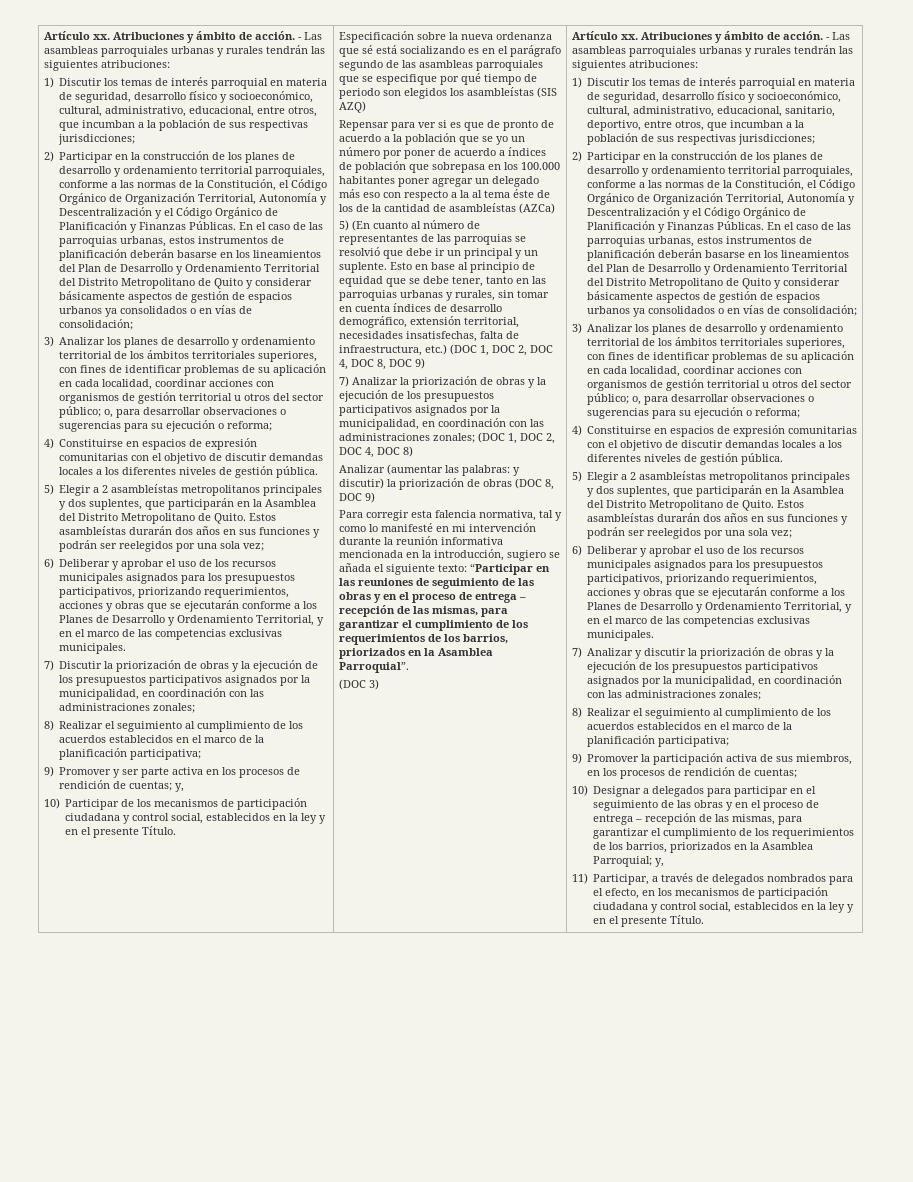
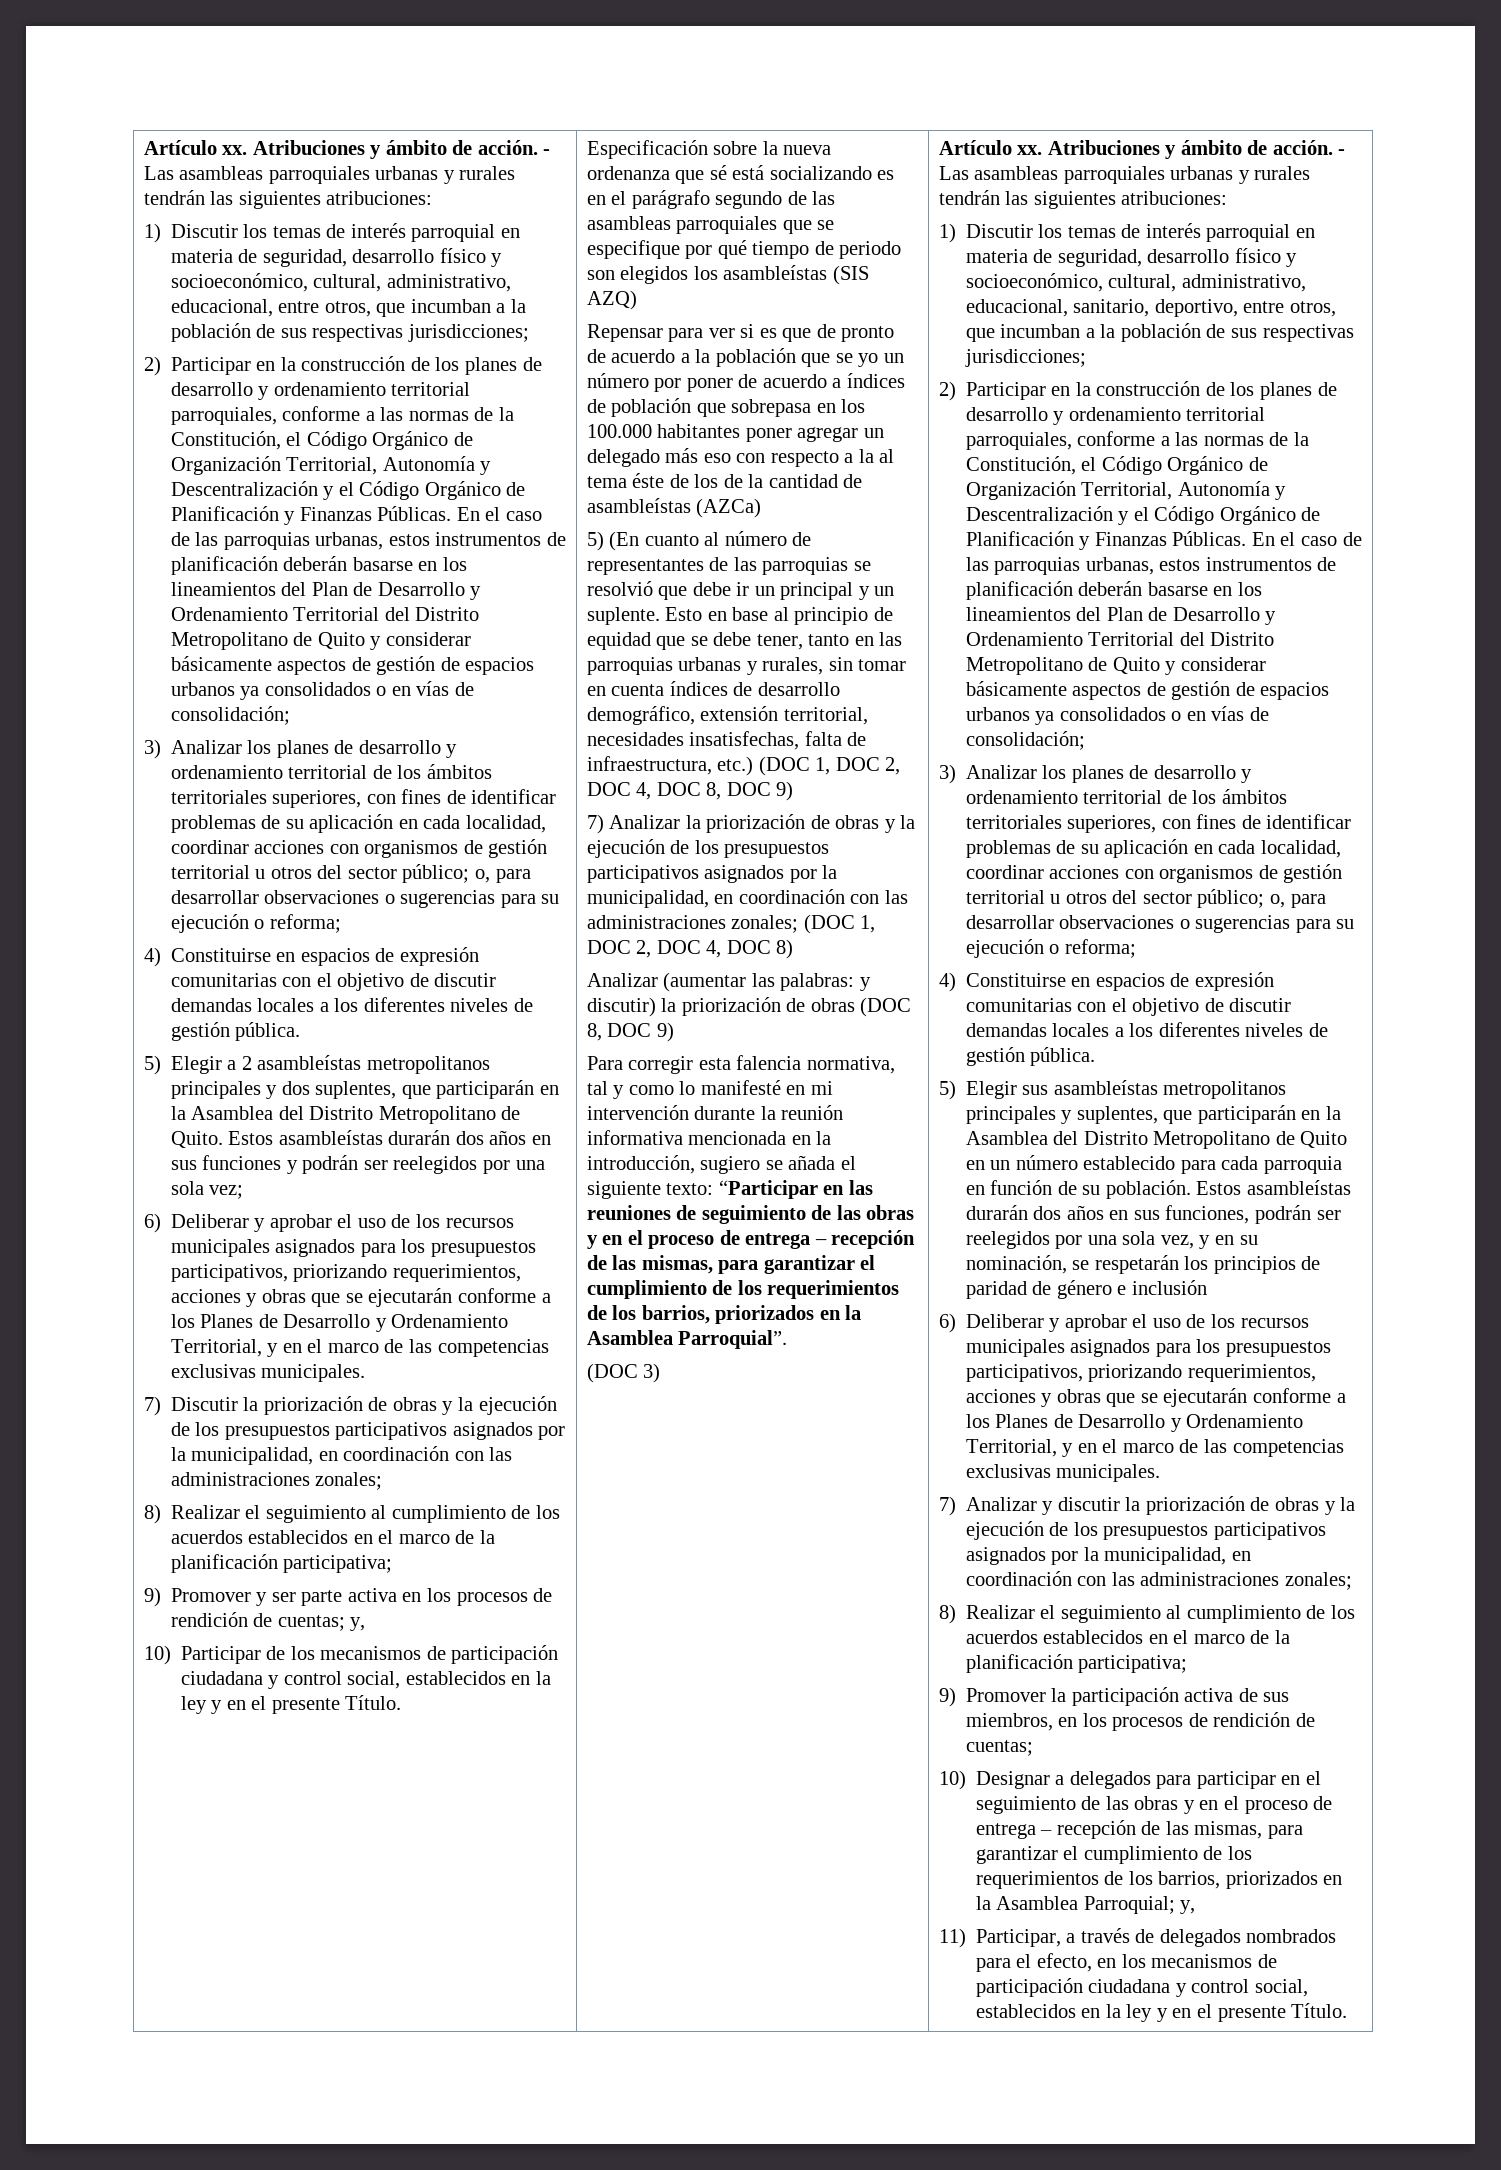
[621,471,851,483] [587,486,615,497] a 2 asambleístas metropolitanos principales y dos -> [1022,1080,1287,1099] [965,1106,1073,1124] sus asambleístas metropolitanos principales y
[742,500,805,511] [587,513,849,525] [587,527,793,539] Quito. Estos asambleístas durarán dos años en sus funciones y podrán ser reelegidos por una sola vez; -> [1300,1131,1348,1148] [965,1155,1343,1174] [965,1180,1352,1199] [965,1205,1341,1224] [965,1231,1258,1249] [965,1255,1321,1274] [965,1280,1207,1299] Quito en un número establecido para cada parroquia en función de su población. Estos asambleístas durarán dos años en sus funciones, podrán ser reelegidos por una sola vez, y en su nominación, se respetarán los principios de paridad de género e inclusión

